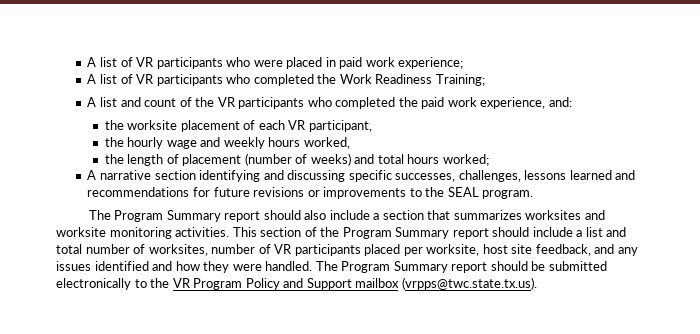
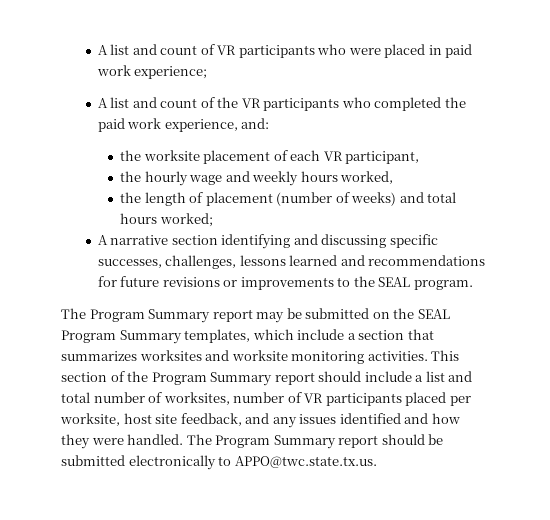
[87,57,117,67] A list -> [97,44,198,55] A list and count
[87,74,485,86] // A list of VR participants who completed the Work Readiness Training; -> (208, 72) none
[263,210,327,220] should also -> [256,308,450,323] [61,329,294,344] may be submitted on the SEAL Program Summary templates, which
[150,277,537,290] the VR Program Policy and Support mailbox (vrpps@twc.state.tx.us). -> [234,456,377,468] APPO@twc.state.tx.us.

